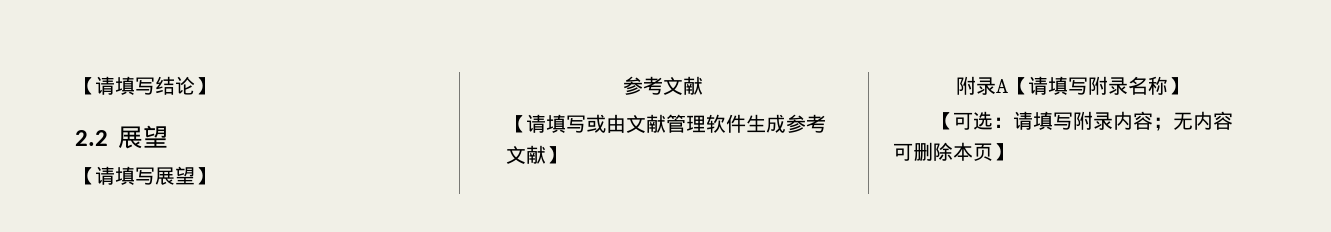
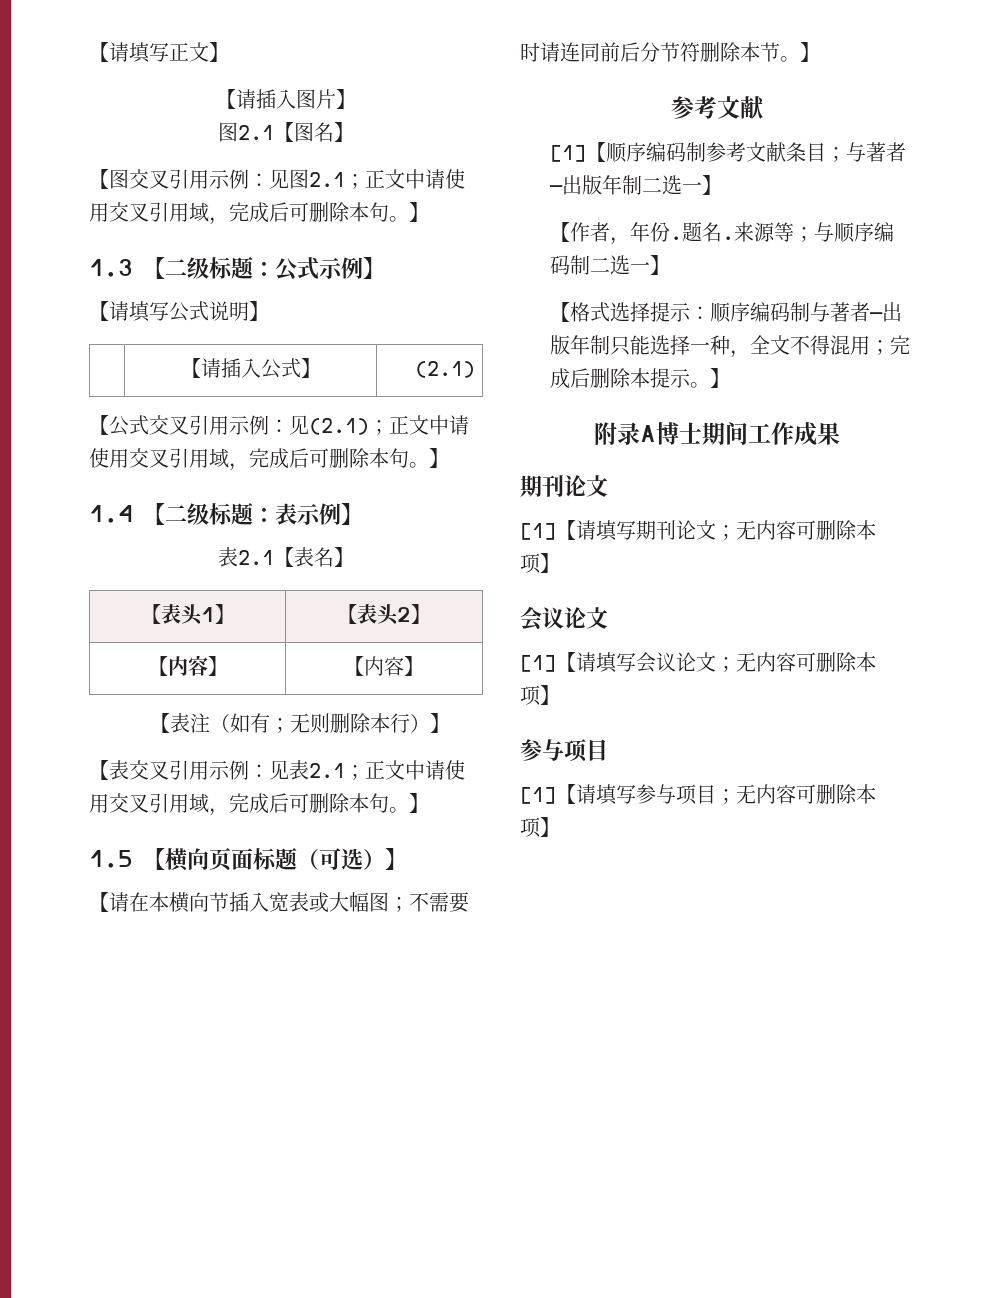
[75,76,215,95] [75,125,168,149] [75,166,215,185] [623,76,703,95] [506,114,827,133] [506,145,567,164] [956,76,1188,95] [933,111,1234,131] [893,142,1013,161] 【请填写结论】 // 2.2展望 // 【请填写展望】 // 参考文献 // 【请填写或由文献管理软件生成参考文献】 // 附录A【请填写附录名称】 // 【可选：请填写附录内容；无内容可删除本页】 -> [89,42,229,63] [216,89,356,109] [218,122,354,142] [89,169,465,189] [89,202,429,225] [89,256,385,281] [89,301,269,322] [180,358,321,379] [414,361,475,378] [89,415,469,436] [89,448,449,471] [89,502,363,525] [218,547,354,567] [140,604,235,625] [337,604,431,625] [147,655,228,676] [344,656,424,676] [149,713,450,733] [89,760,465,780] [89,793,429,816] [89,847,407,871] [89,892,469,913] [520,42,820,62] [671,96,765,119] [550,142,907,163] [550,175,723,195] [550,222,895,245] [550,255,671,275] [550,302,903,323] [550,335,911,358] [550,368,731,389] [594,422,840,446] [520,475,608,497] [520,520,876,541] [520,553,560,574] [520,607,608,631] [520,652,876,673] [520,685,560,706] [520,739,608,762] [520,784,876,805] [520,817,560,838] 【请填写正文】 // 【请插入图片】 // 图2.1【图名】 // 【图交叉引用示例：见图2.1；正文中请使用交叉引用域，完成后可删除本句。】 // 1.3【二级标题：公式示例】 // 【请填写公式说明】 // | 【请插入公式】 | (2.1) // 【公式交叉引用示例：见(2.1)；正文中请使用交叉引用域，完成后可删除本句。】 // 1.4【二级标题：表示例】 // 表2.1【表名】 // 【表头1】 | 【表头2】 // 【内容】 | 【内容】 // 【表注（如有；无则删除本行）】 // 【表交叉引用示例：见表2.1；正文中请使用交叉引用域，完成后可删除本句。】 // 1.5【横向页面标题（可选）】 // 【请在本横向节插入宽表或大幅图；不需要时请连同前后分节符删除本节。】 // 参考文献 // [1]【顺序编码制参考文献条目；与著者—出版年制二选一】 // 【作者，年份.题名.来源等；与顺序编码制二选一】 // 【格式选择提示：顺序编码制与著者—出版年制只能选择一种，全文不得混用；完成后删除本提示。】 // 附录A博士期间工作成果 // 期刊论文 // [1]【请填写期刊论文；无内容可删除本项】 // 会议论文 // [1]【请填写会议论文；无内容可删除本项】 // 参与项目 // [1]【请填写参与项目；无内容可删除本项】

